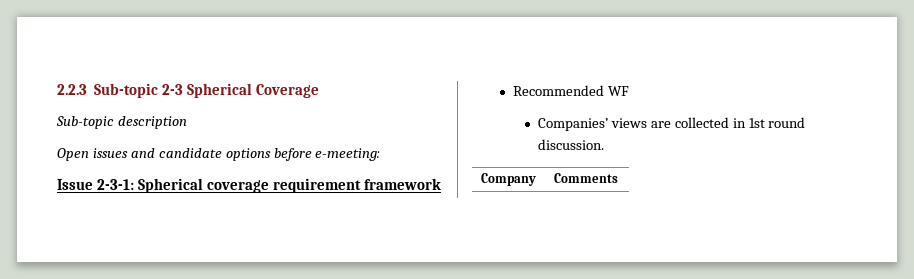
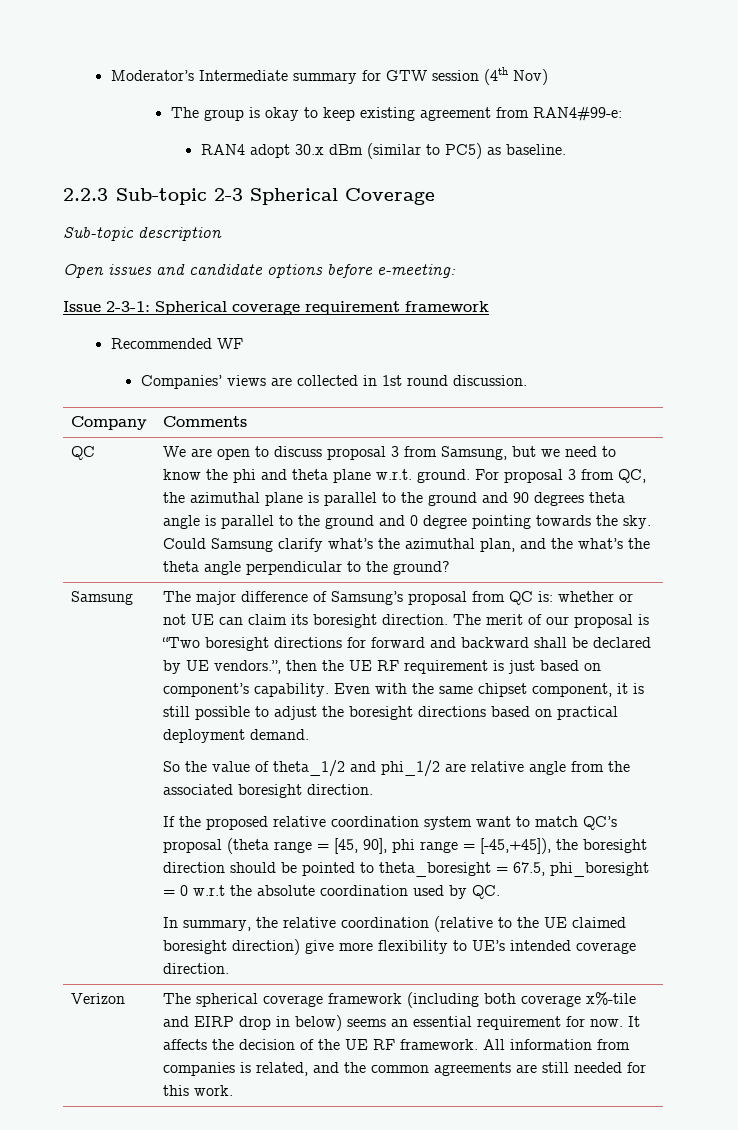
(57, 89) none -> [110,67,548,85] [170,107,622,121] [200,143,566,159] Moderator’s Intermediate summary for GTW session (4th Nov) // The group is okay to keep existing agreement from RAN4#99-e: // RAN4 adopt 30.x dBm (similar to PC5) as baseline. //
(618, 178) none -> [70,446,95,460] [162,446,616,460] [162,469,646,483] [162,492,625,506] [162,515,651,529] [162,538,650,552] [162,561,450,575] [70,591,133,605] [162,591,633,605] [162,614,649,628] [161,637,651,651] [162,660,601,674] [162,683,644,697] [162,706,618,720] [162,729,309,743] [162,760,630,777] [162,784,373,798] [162,816,617,830] [162,838,647,854] [162,862,649,877] [162,885,500,899] [162,916,626,932] [162,939,636,955] [162,963,229,974] [70,993,125,1004] [162,992,636,1008] [162,1015,640,1031] [162,1039,630,1050] [162,1062,646,1076] [162,1085,233,1096] // QC | We are open to discuss proposal 3 from Samsung, but we need to know the phi and theta plane w.r.t. ground. For proposal 3 from QC, the azimuthal plane is parallel to the ground and 90 degrees theta angle is parallel to the ground and 0 degree pointing towards the sky. Could Samsung clarify what’s the azimuthal plan, and the what’s the theta angle perpendicular to the ground? // Samsung | The major difference of Samsung’s proposal from QC is: whether or not UE can claim its boresight direction. The merit of our proposal is “Two boresight directions for forward and backward shall be declared by UE vendors.”, then the UE RF requirement is just based on component’s capability. Even with the same chipset component, it is still possible to adjust the boresight directions based on practical deployment demand. // So the value of theta_1/2 and phi_1/2 are relative angle from the associated boresight direction. // If the proposed relative coordination system want to match QC’s proposal (theta range = [45, 90], phi range = [-45,+45]), the boresight direction should be pointed to theta_boresight = 67.5, phi_boresight = 0 w.r.t the absolute coordination used by QC. // In summary, the relative coordination (relative to the UE claimed boresight direction) give more flexibility to UE’s intended coverage direction. // Verizon | The spherical coverage framework (including both coverage x%-tile and EIRP drop in below) seems an essential requirement for now. It affects the decision of the UE RF framework. All information from companies is related, and the common agreements are still needed for this work.

